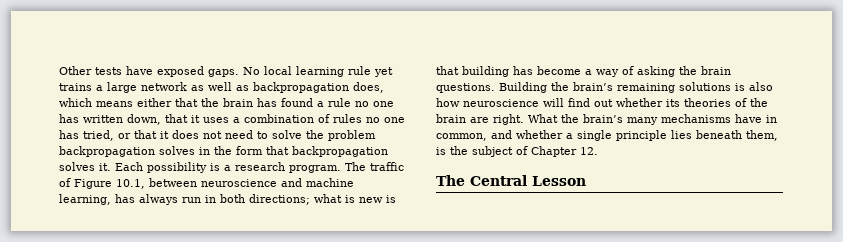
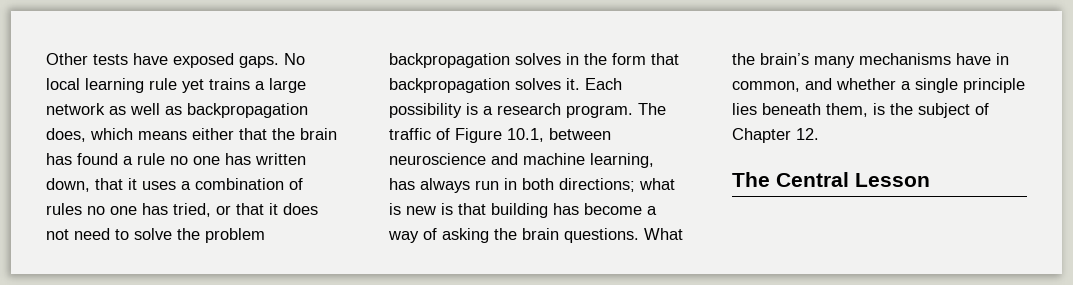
[499,82,773,93] [436,98,768,107] [436,114,524,125] Building the brain’s remaining solutions is also how neuroscience will find out whether its theories of the brain are right. -> (639, 235) none

